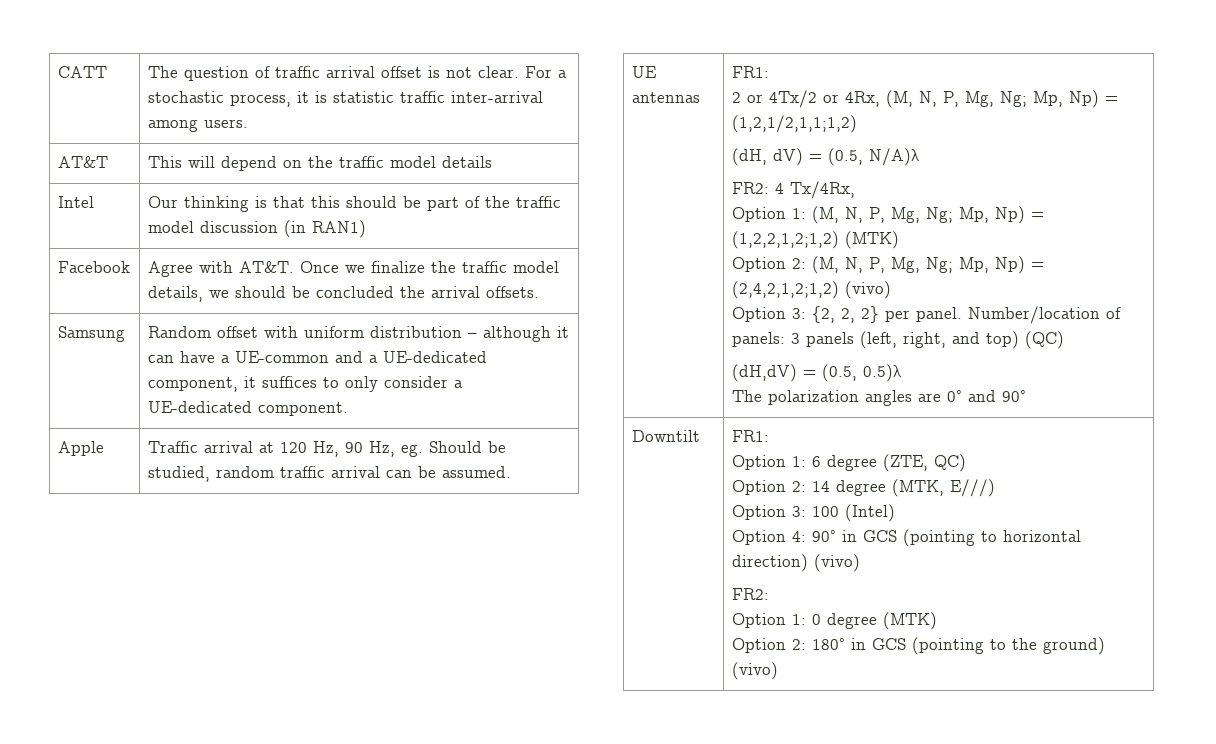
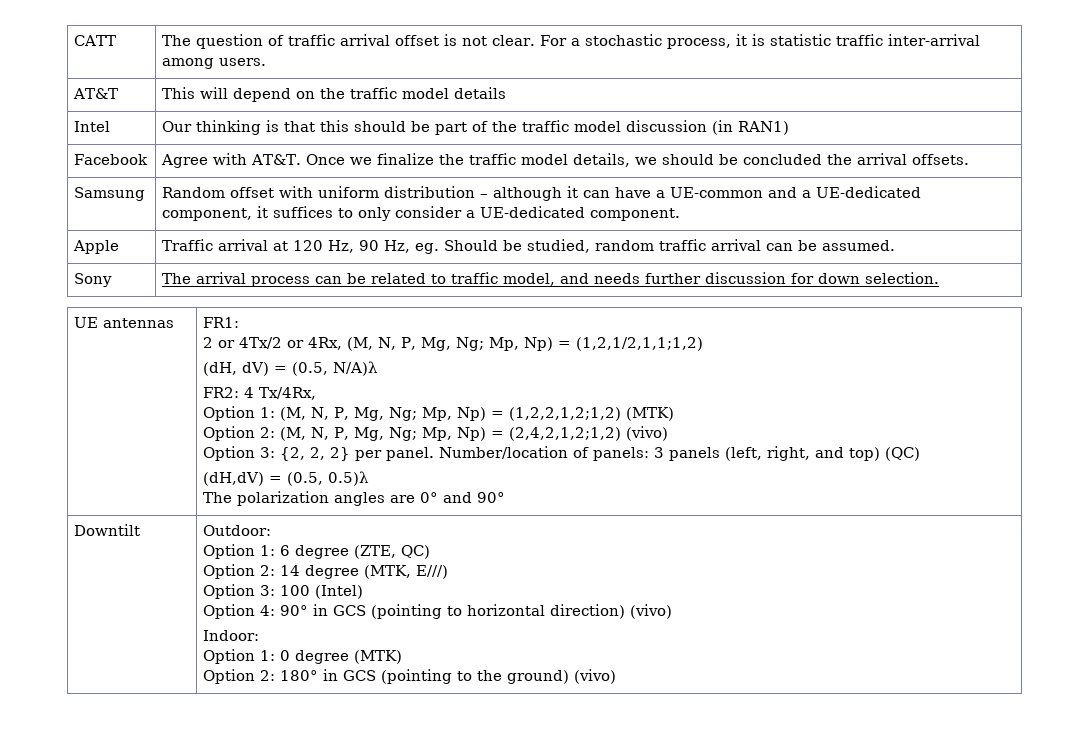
(511, 472) none -> [74,273,113,287] [162,272,940,287] // Sony | The arrival process can be related to traffic model, and needs further discussion for down selection.
[731,430,769,442] FR1: -> [203,525,272,536] Outdoor:
[731,588,769,600] FR2: -> [203,630,260,641] Indoor:

